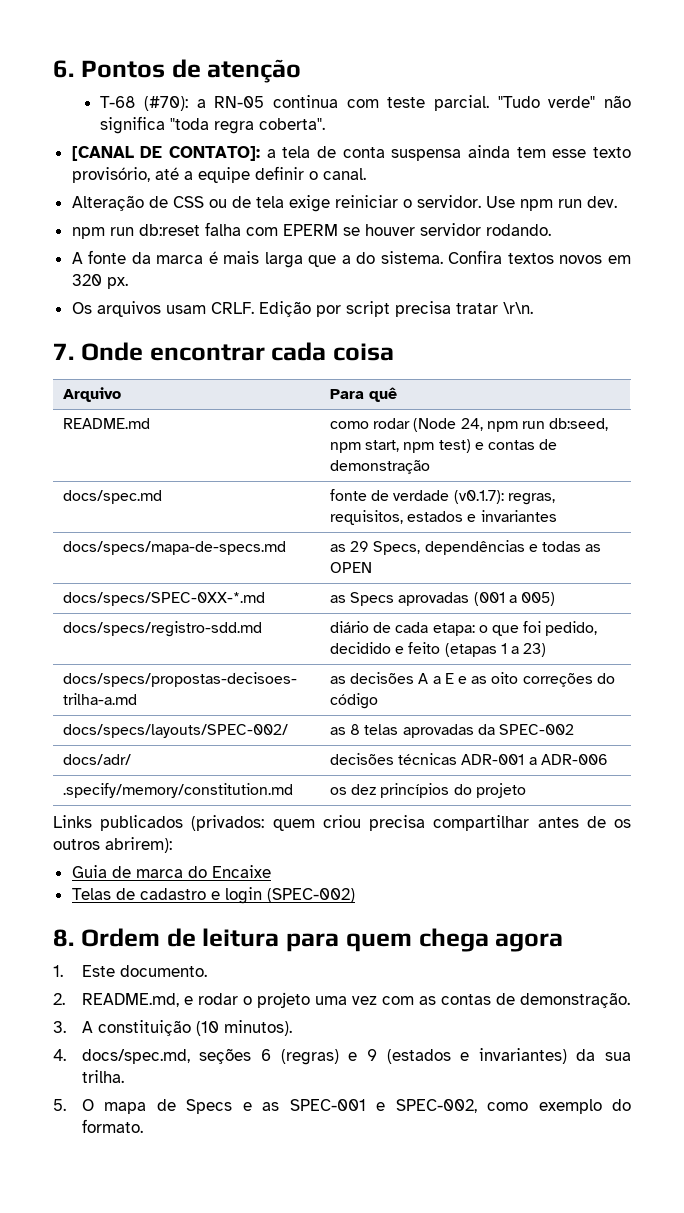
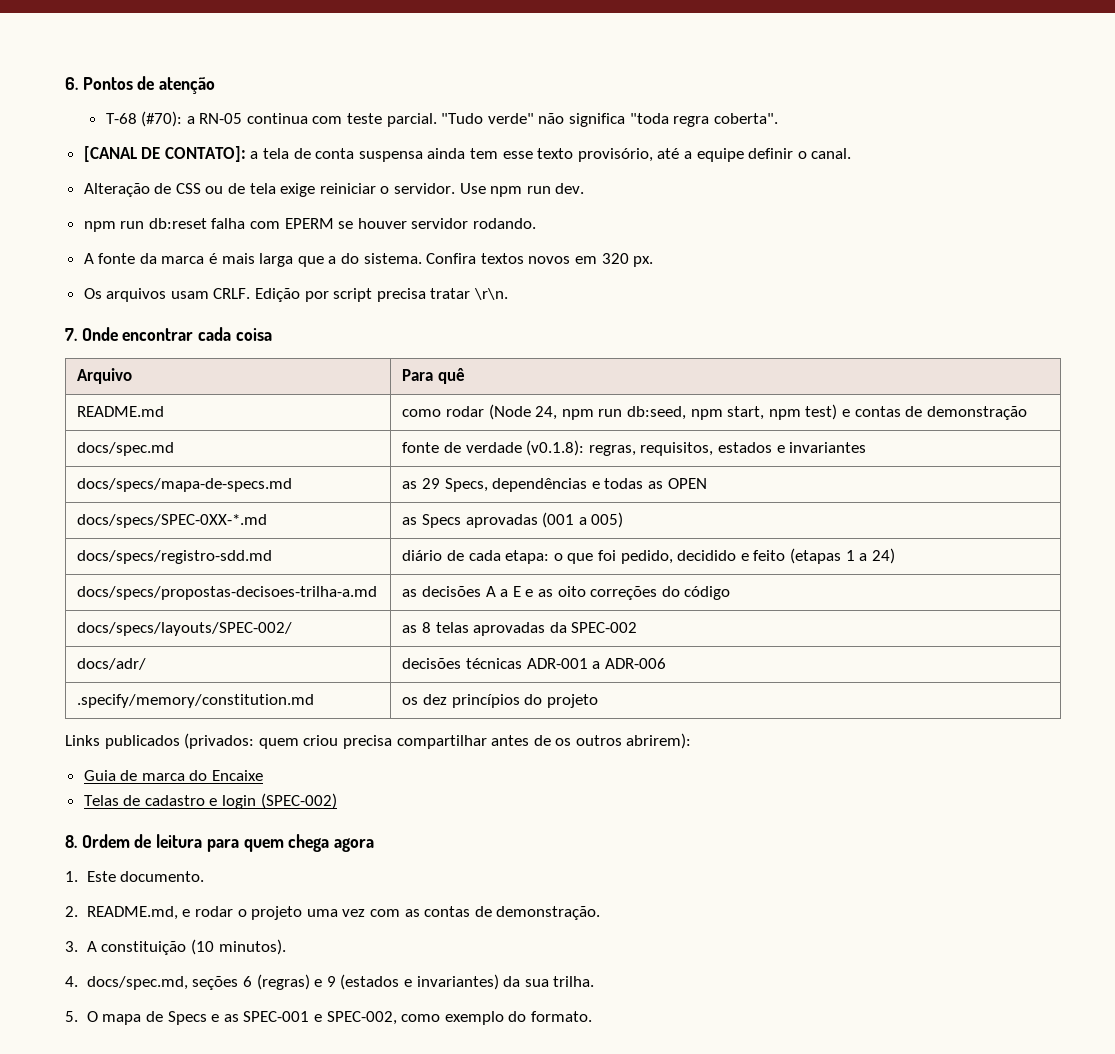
[453,490,504,504] (v0.1.7): -> [526,440,585,456] (v0.1.8):
[523,643,547,657] 23) -> [871,548,895,564] 24)

